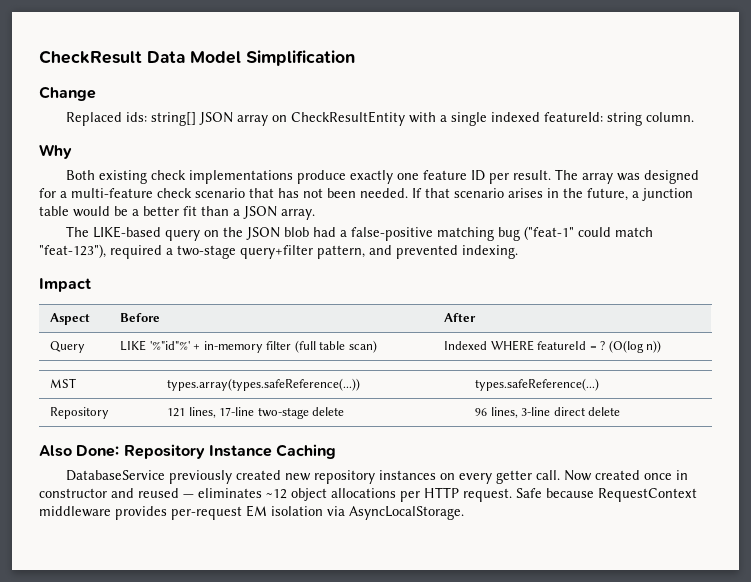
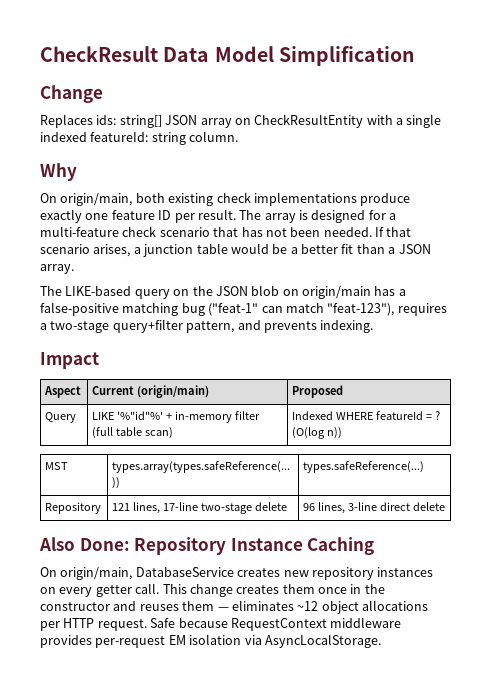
[66,112,123,126] Replaced -> [40,114,93,128] Replaces
[66,170,96,180] Both -> [40,193,165,206] On origin/main, both
[617,173,641,181] was -> [299,210,308,220] is
[508,188,628,201] arises in the future, -> [93,244,131,257] arises,
[313,227,337,237] had -> [282,286,396,299] on origin/main has
[578,227,612,237] could -> [261,306,283,313] can
[110,245,162,259] required -> [397,303,447,316] requires
[396,245,458,259] prevented -> [263,321,317,333] prevents
[119,313,160,322] [443,313,476,322] Before | After -> [92,385,210,398] [292,385,344,398] Current (origin/main) | Proposed
[66,470,282,484] DatabaseService previously created -> [40,567,281,580] On origin/main, DatabaseService creates
[564,470,641,481] Now created -> [162,584,315,597] This change creates them
(689, 475) none -> [364,584,385,594] the
[138,488,179,498] reused -> [139,601,215,611] reuses them

